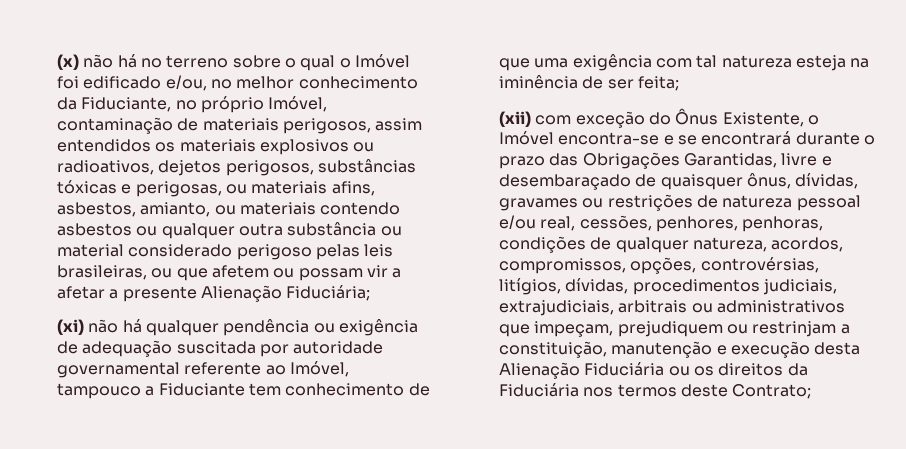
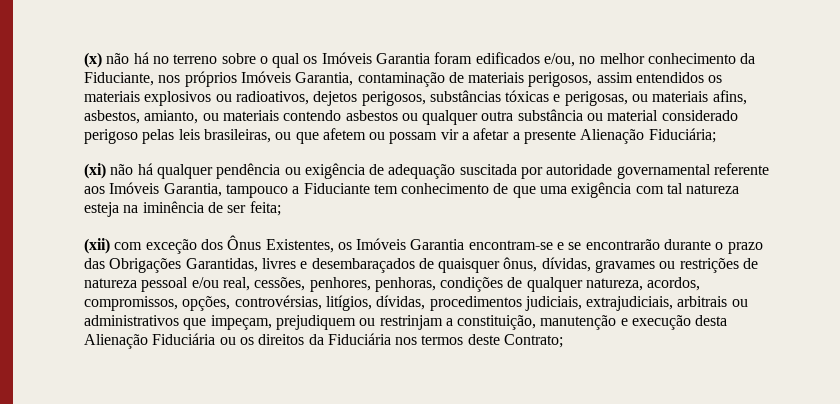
[339,54,411,68] [57,76,162,89] o Imóvel foi edificado -> [303,52,540,64] os Imóveis Garantia foram edificados
[175,96,328,113] no próprio Imóvel, -> [158,71,354,87] nos próprios Imóveis Garantia,
[265,361,350,377] ao Imóvel, -> [83,182,222,197] aos Imóveis Garantia,
[649,108,820,127] [499,131,660,145] do Ônus Existente, o Imóvel encontra-se -> [200,235,553,253] dos Ônus Existentes, os Imóveis Garantia encontram-se
[701,131,792,145] encontrará -> [585,239,660,250] encontrarão
[781,153,832,166] [499,174,632,190] livre e desembaraçado -> [261,258,415,273] livres e desembaraçados

